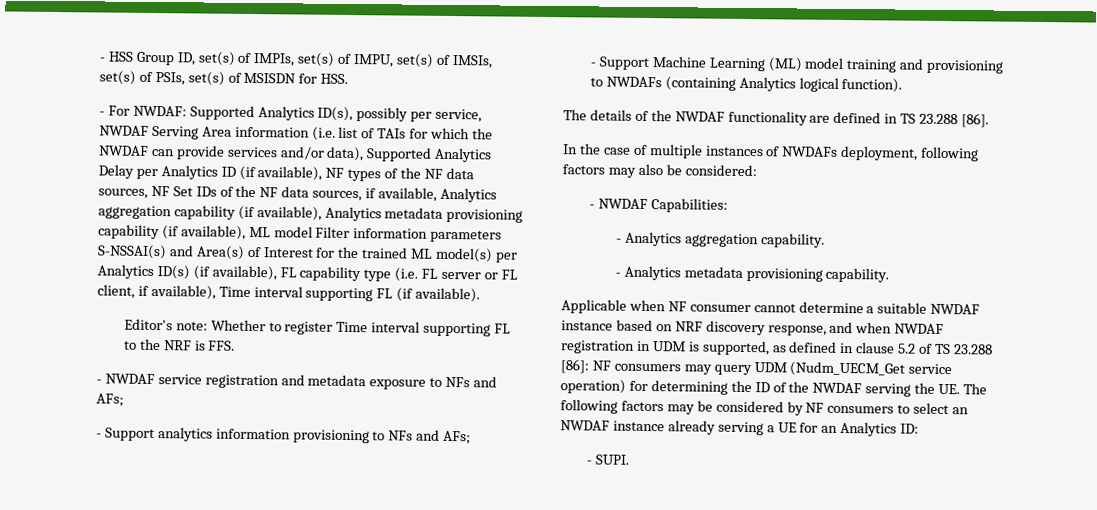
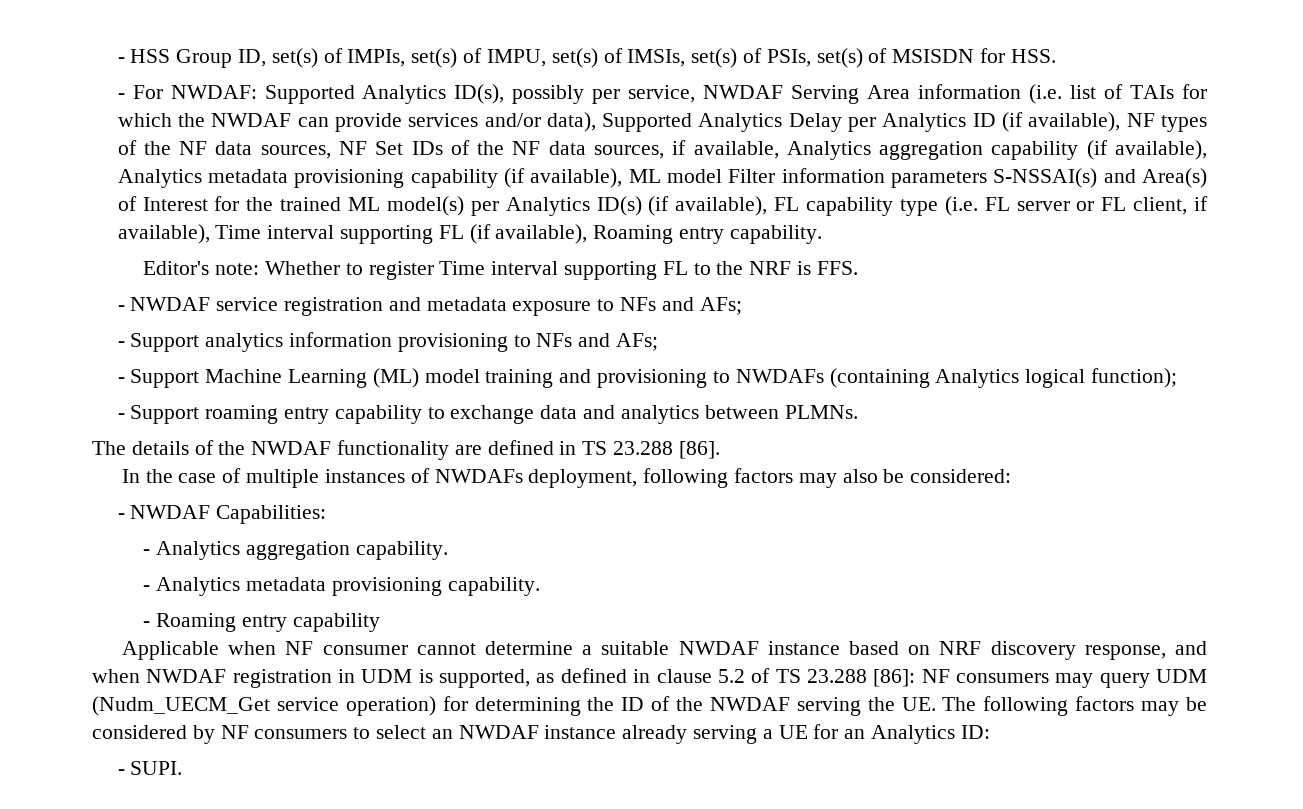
[415,287,481,303] available). -> [495,224,822,244] available), Roaming entry capability.
[841,77,903,93] function). -> [1090,368,1177,388] [117,405,858,424] function); // - Support roaming entry capability to exchange data and analytics between PLMNs.
(890, 275) none -> [143,613,380,632] // - Roaming entry capability

